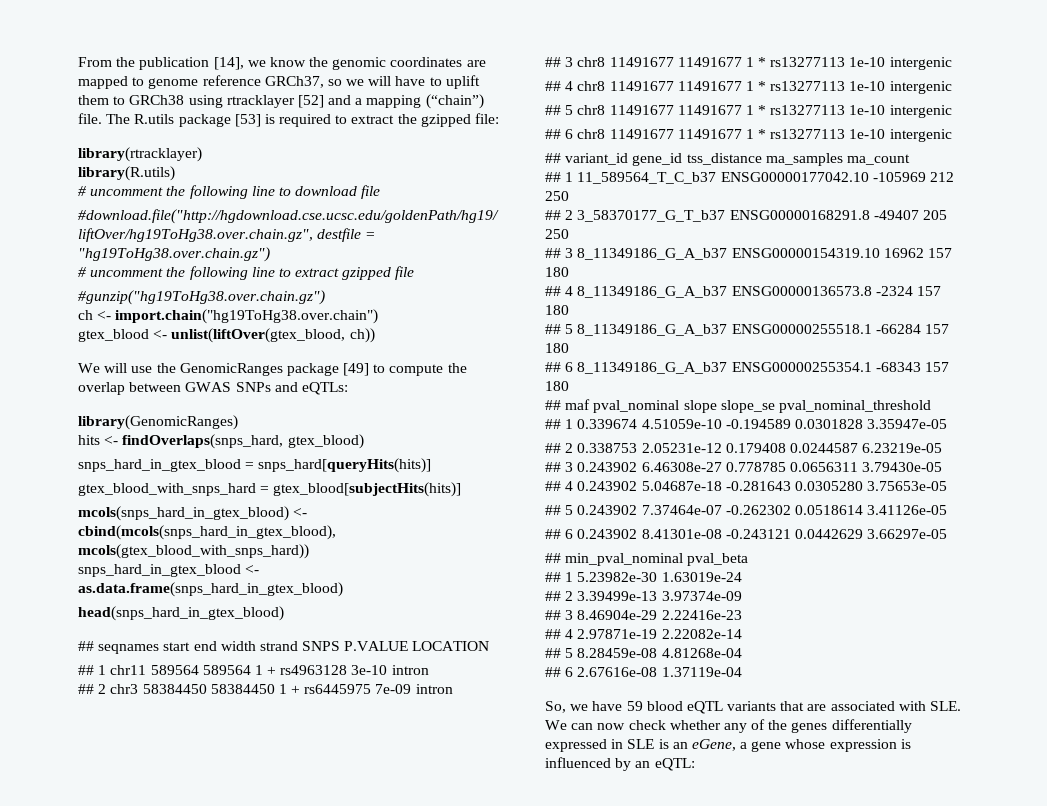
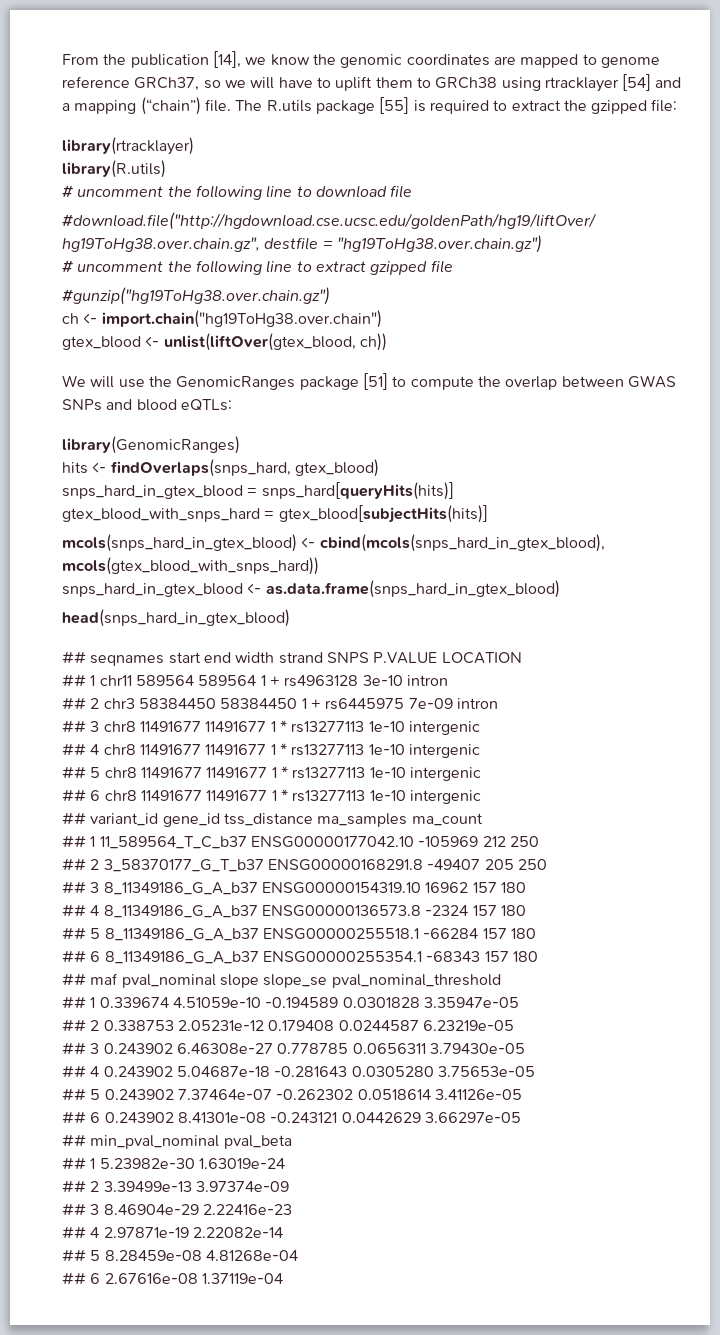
[297,95,324,108] [52] -> [622,74,652,91] [54]
[234,114,261,127] [53] -> [379,97,410,114] [55]
[343,363,370,376] [49] -> [362,373,388,390] [51]
(298, 387) none -> [136,399,177,411] blood
[545,701,962,714] [545,719,912,733] [545,739,911,752] [545,757,695,771] // So, we have 59 blood eQTL variants that are associated with SLE. We can now check whether any of the genes differentially expressed in SLE is an eGene, a gene whose expression is influenced by an eQTL: -> (283, 1278) none

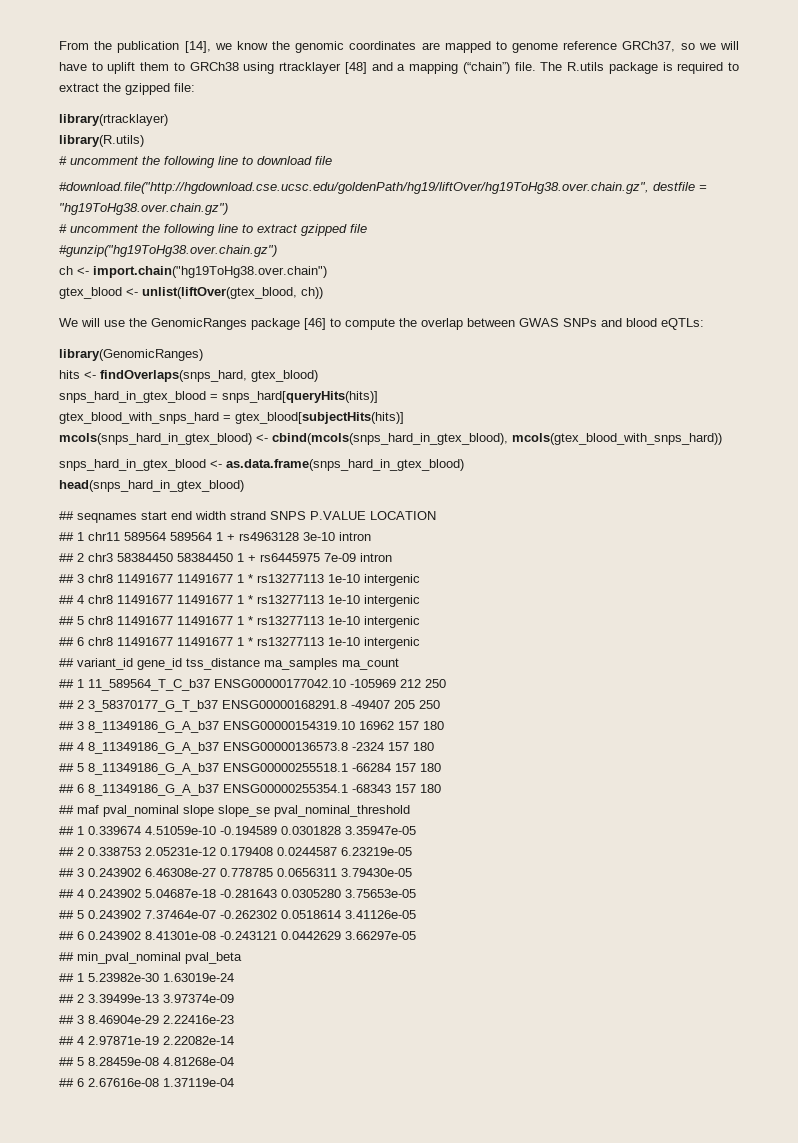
[622,74,652,91] [54] -> [344,62,367,74] [48]
[379,97,410,114] [55] -> (658, 68) none
[362,373,388,390] [51] -> [304,318,326,330] [46]

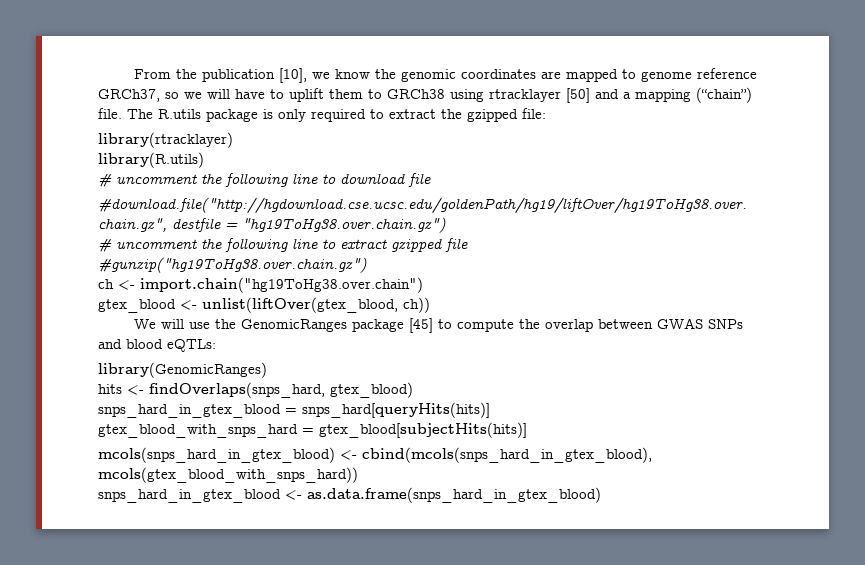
[184,41,211,53] [14], -> [278,68,307,83] [10],
[344,62,367,74] [48] -> [566,88,590,103] [50]
(673, 66) none -> [278,109,306,122] only
[304,318,326,330] [46] -> [408,318,433,333] [45]
[59,480,244,492] [59,511,436,523] [59,532,371,541] [59,553,392,562] [59,574,420,586] [59,595,420,607] [59,616,420,628] [59,637,420,649] [59,658,399,670] [59,679,446,691] [59,700,440,712] [59,721,444,733] [59,742,434,754] [59,763,441,775] [59,784,441,796] [59,805,410,817] [59,826,416,835] [59,847,412,856] [59,868,412,877] [59,889,416,898] [59,910,416,919] [59,931,416,940] [59,952,242,964] [59,973,234,982] [59,994,234,1003] [59,1015,234,1024] [59,1036,234,1045] [59,1057,234,1066] [59,1078,234,1087] // head(snps_hard_in_gtex_blood) // ## seqnames start end width strand SNPS P.VALUE LOCATION // ## 1 chr11 589564 589564 1 + rs4963128 3e-10 intron // ## 2 chr3 58384450 58384450 1 + rs6445975 7e-09 intron // ## 3 chr8 11491677 11491677 1 * rs13277113 1e-10 intergenic // ## 4 chr8 11491677 11491677 1 * rs13277113 1e-10 intergenic // ## 5 chr8 11491677 11491677 1 * rs13277113 1e-10 intergenic // ## 6 chr8 11491677 11491677 1 * rs13277113 1e-10 intergenic // ## variant_id gene_id tss_distance ma_samples ma_count // ## 1 11_589564_T_C_b37 ENSG00000177042.10 -105969 212 250 // ## 2 3_58370177_G_T_b37 ENSG00000168291.8 -49407 205 250 // ## 3 8_11349186_G_A_b37 ENSG00000154319.10 16962 157 180 // ## 4 8_11349186_G_A_b37 ENSG00000136573.8 -2324 157 180 // ## 5 8_11349186_G_A_b37 ENSG00000255518.1 -66284 157 180 // ## 6 8_11349186_G_A_b37 ENSG00000255354.1 -68343 157 180 // ## maf pval_nominal slope slope_se pval_nominal_threshold // ## 1 0.339674 4.51059e-10 -0.194589 0.0301828 3.35947e-05 // ## 2 0.338753 2.05231e-12 0.179408 0.0244587 6.23219e-05 // ## 3 0.243902 6.46308e-27 0.778785 0.0656311 3.79430e-05 // ## 4 0.243902 5.04687e-18 -0.281643 0.0305280 3.75653e-05 // ## 5 0.243902 7.37464e-07 -0.262302 0.0518614 3.41126e-05 // ## 6 0.243902 8.41301e-08 -0.243121 0.0442629 3.66297e-05 // ## min_pval_nominal pval_beta // ## 1 5.23982e-30 1.63019e-24 // ## 2 3.39499e-13 3.97374e-09 // ## 3 8.46904e-29 2.22416e-23 // ## 4 2.97871e-19 2.22082e-14 // ## 5 8.28459e-08 4.81268e-04 // ## 6 2.67616e-08 1.37119e-04 -> (601, 495) none

